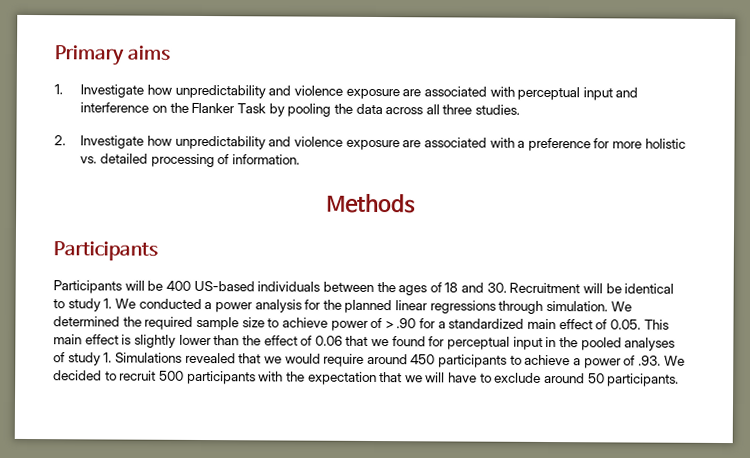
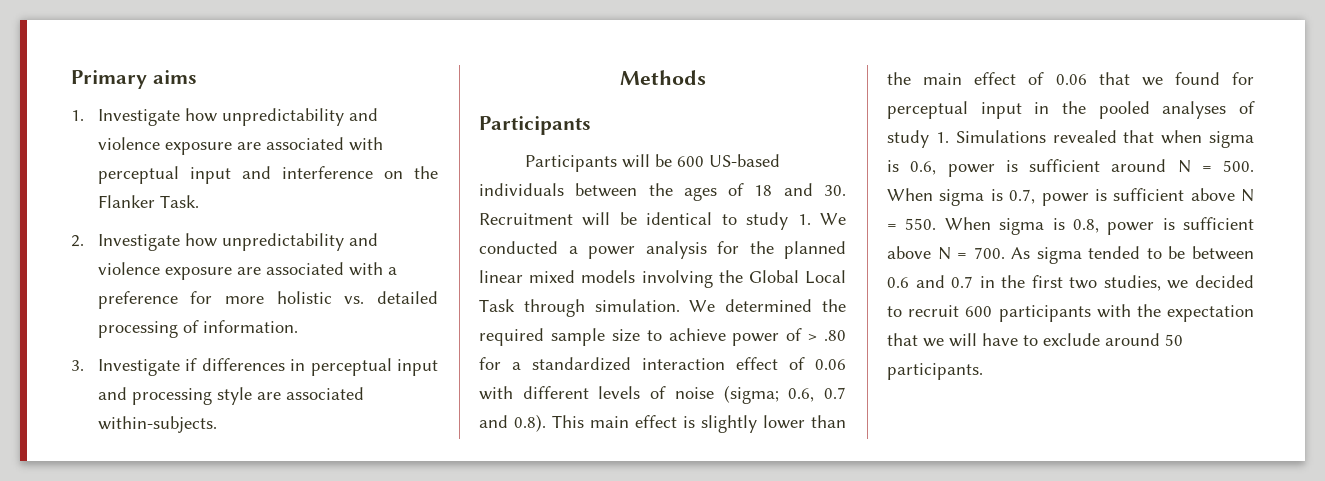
[236,103,521,117] Task by pooling the data across all three studies. -> [159,195,199,208] Task.
(300, 159) none -> [71,358,438,376] [97,387,364,405] [97,416,217,433] // 3. Investigate if differences in perceptual input and processing style are associated within-subjects.
[165,280,191,291] 400 -> [677,156,705,167] 600
[429,300,496,314] regressions -> [529,270,846,288] [479,299,515,312] mixed models involving the Global Local Task
[396,318,417,329] .90 -> [824,330,846,341] .80
[527,318,641,330] main effect of 0.05. -> [642,357,846,370] [479,385,846,404] [479,414,546,432] interaction effect of 0.06 with different levels of noise (sigma; 0.6, 0.7 and 0.8).
(261, 340) none -> [923,73,963,85] main
[263,353,685,369] we would require around 450 participants to achieve a power of .93. We -> [1161,130,1254,148] [887,159,1254,177] [887,188,1254,206] [887,217,1254,235] [887,246,1254,264] [887,275,1189,291] when sigma is 0.6, power is sufficient around N = 500. When sigma is 0.7, power is sufficient above N = 550. When sigma is 0.8, power is sufficient above N = 700. As sigma tended to be between 0.6 and 0.7 in the first two studies, we
[158,370,184,381] 500 -> [965,306,993,317] 600

